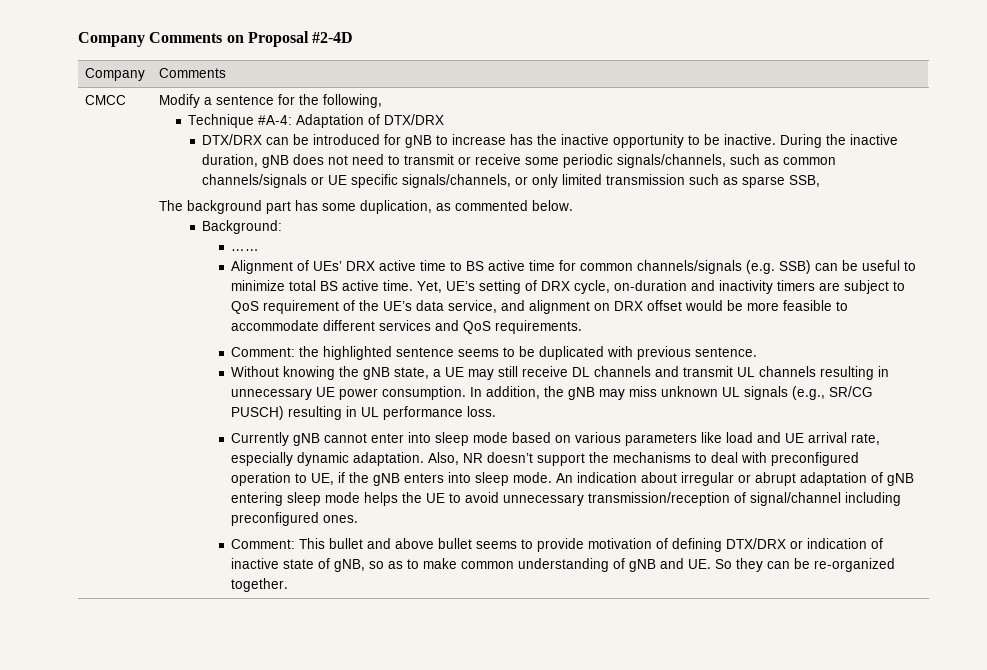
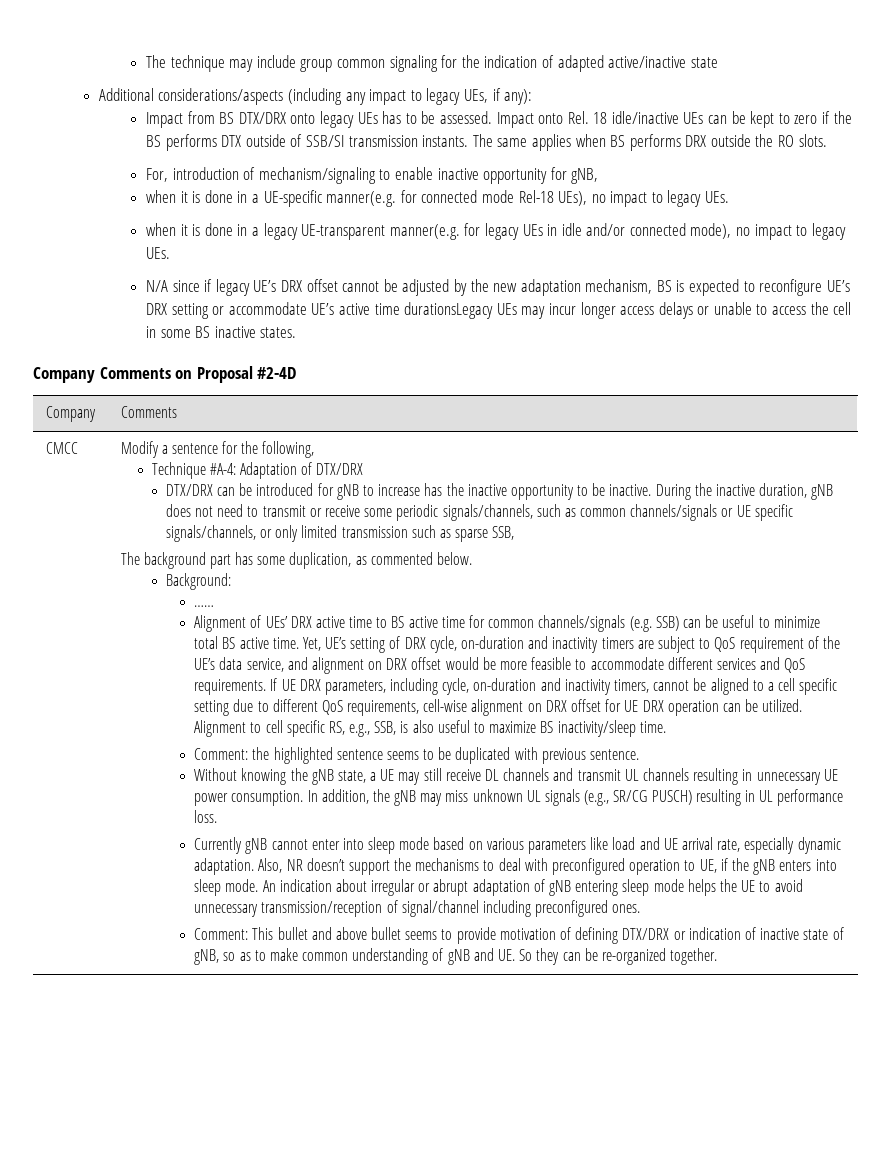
(78, 39) none -> [146,55,718,72] [98,88,533,105] [146,111,852,128] [146,134,827,151] [146,167,599,184] [146,190,730,207] [146,223,846,240] [146,247,171,259] [146,279,850,296] [146,302,852,319] [146,326,297,338] The technique may include group common signaling for the indication of adapted active/inactive state // Additional considerations/aspects (including any impact to legacy UEs, if any): // Impact from BS DTX/DRX onto legacy UEs has to be assessed. Impact onto Rel. 18 idle/inactive UEs can be kept to zero if the BS performs DTX outside of SSB/SI transmission instants. The same applies when BS performs DRX outside the RO slots. // For, introduction of mechanism/signaling to enable inactive opportunity for gNB, // when it is done in a UE-specific manner(e.g. for connected mode Rel-18 UEs), no impact to legacy UEs. // when it is done in a legacy UE-transparent manner(e.g. for legacy UEs in idle and/or connected mode), no impact to legacy UEs. // N/A since if legacy UE’s DRX offset cannot be adjusted by the new adaptation mechanism, BS is expected to reconfigure UE’s DRX setting or accommodate UE’s active time durationsLegacy UEs may incur longer access delays or unable to access the cell in some BS inactive states. //
(582, 327) none -> [270,678,838,695] [194,699,803,716] [194,720,666,737] If UE DRX parameters, including cycle, on-duration and inactivity timers, cannot be aligned to a cell specific setting due to different QoS requirements, cell-wise alignment on DRX offset for UE DRX operation can be utilized. Alignment to cell specific RS, e.g., SSB, is also useful to maximize BS inactivity/sleep time.

